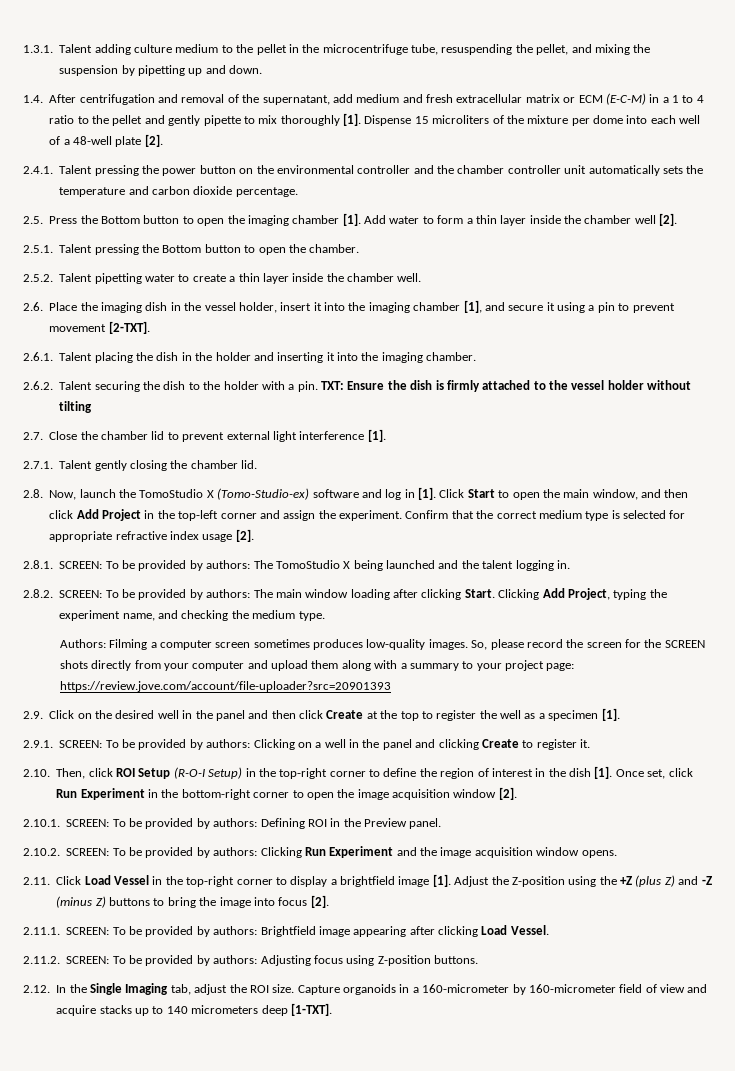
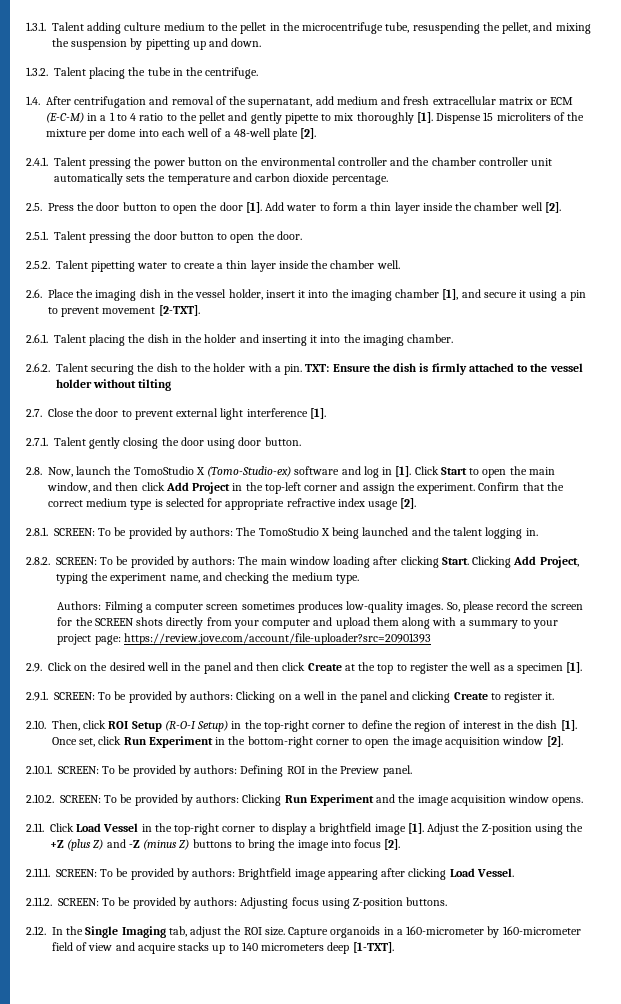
(263, 69) none -> [26,67,259,79] // 1.3.2. Talent placing the tube in the centrifuge.
[101,215,340,226] Bottom button to open the imaging chamber -> [96,202,243,214] door button to open the door
[162,244,360,255] Bottom button to open the chamber. -> [153,231,302,243] door button to open the door.
[101,431,165,440] chamber lid -> [95,408,119,417] door
[190,460,258,469] chamber lid. -> [180,437,301,449] door using door button.

